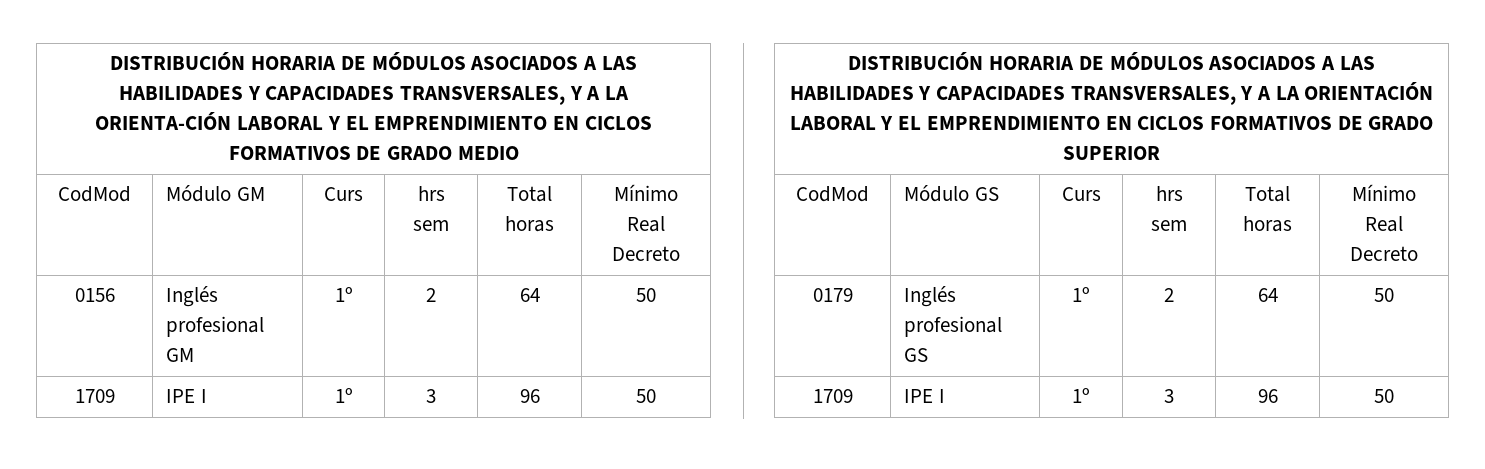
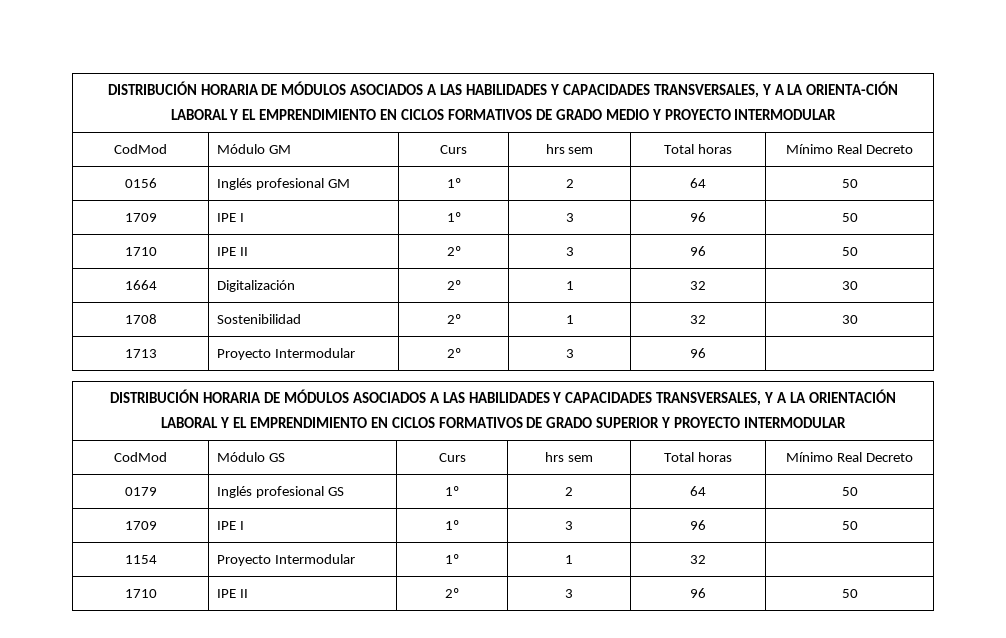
(519, 153) none -> [651,109,837,120] Y PROYECTO INTERMODULAR
(656, 396) none -> [124,247,157,256] [217,247,249,256] [446,246,461,256] [565,247,574,256] [690,246,706,256] [841,247,858,256] [124,280,157,290] [217,280,296,292] [446,280,461,290] [565,281,574,290] [690,281,706,290] [841,281,858,290] [124,314,157,324] [217,314,302,324] [446,314,461,324] [565,315,574,324] [690,315,706,324] [841,315,858,324] [124,349,157,358] [217,348,356,360] [446,348,461,358] [565,349,574,358] [690,348,706,358] // 1710 | IPE II | 2º | 3 | 96 | 50 // 1664 | Digitalización | 2º | 1 | 32 | 30 // 1708 | Sostenibilidad | 2º | 1 | 32 | 30 // 1713 | Proyecto Intermodular | 2º | 3 | 96 |
(1160, 153) none -> [661,417,846,428] Y PROYECTO INTERMODULAR
(1394, 396) none -> [124,555,157,564] [217,554,356,566] [445,554,459,564] [565,555,573,564] [690,555,706,564] [124,589,157,598] [217,589,249,598] [445,588,459,598] [565,589,573,598] [690,588,706,598] [841,589,858,598] // 1154 | Proyecto Intermodular | 1º | 1 | 32 | // 1710 | IPE II | 2º | 3 | 96 | 50

